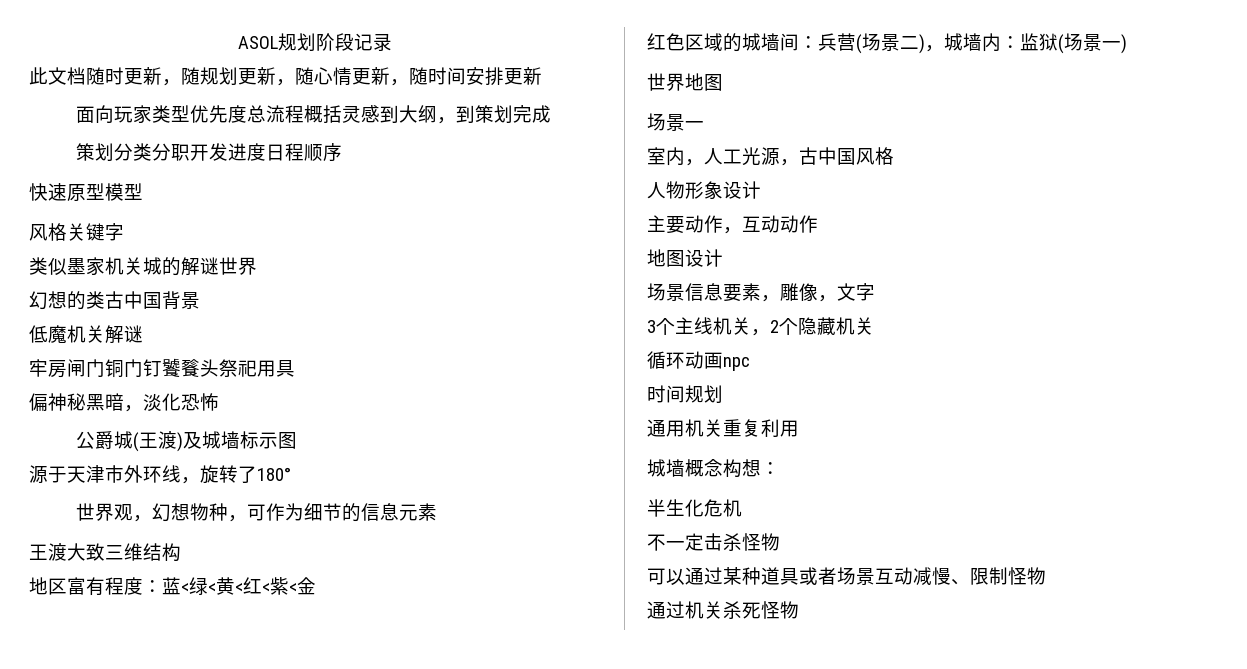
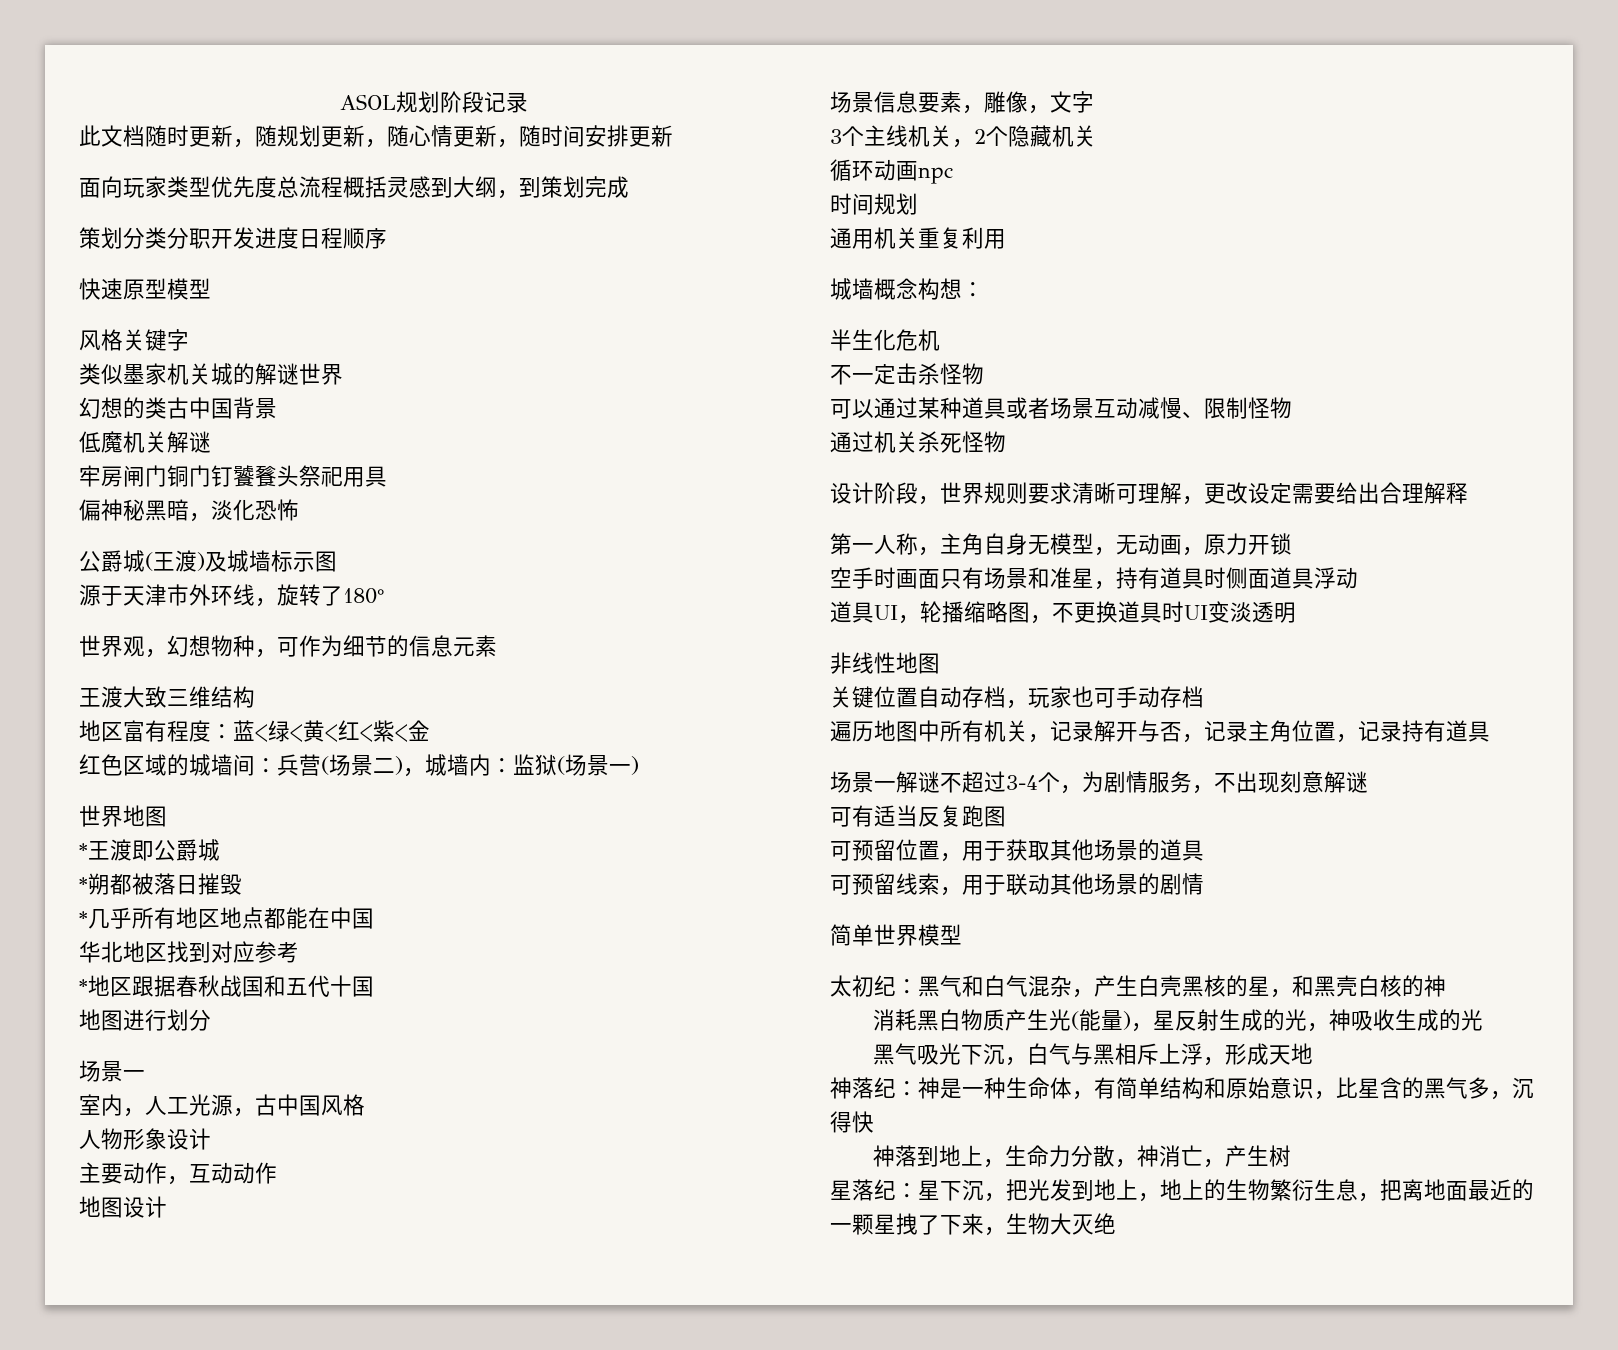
(723, 82) none -> [79,839,220,861] [79,873,242,895] [79,907,374,929] [79,941,299,963] [79,975,374,997] [79,1009,211,1031] // *王渡即公爵城 // *朔都被落日摧毁 // *几乎所有地区地点都能在中国 // 华北地区找到对应参考 // *地区跟据春秋战国和五代十国 // 地图进行划分
(799, 610) none -> [830,482,1468,505] [830,533,1292,556] [830,567,1358,590] [830,601,1296,624] [830,652,940,674] [830,686,1204,709] [830,720,1490,743] [830,771,1368,794] [830,805,1006,827] [830,839,1204,862] [830,873,1204,896] [830,924,962,946] [830,975,1446,998] [872,1009,1483,1032] [872,1043,1313,1066] [830,1077,1534,1100] [830,1111,874,1133] [872,1145,1291,1168] [830,1179,1534,1202] [830,1213,1116,1236] // 设计阶段，世界规则要求清晰可理解，更改设定需要给出合理解释 // 第一人称，主角自身无模型，无动画，原力开锁 // 空手时画面只有场景和准星，持有道具时侧面道具浮动 // 道具UI，轮播缩略图，不更换道具时UI变淡透明 // 非线性地图 // 关键位置自动存档，玩家也可手动存档 // 遍历地图中所有机关，记录解开与否，记录主角位置，记录持有道具 // 场景一解谜不超过3-4个，为剧情服务，不出现刻意解谜 // 可有适当反复跑图 // 可预留位置，用于获取其他场景的道具 // 可预留线索，用于联动其他场景的剧情 // 简单世界模型 // 太初纪：黑气和白气混杂，产生白壳黑核的星，和黑壳白核的神 // 消耗黑白物质产生光(能量)，星反射生成的光，神吸收生成的光 // 黑气吸光下沉，白气与黑相斥上浮，形成天地 // 神落纪：神是一种生命体，有简单结构和原始意识，比星含的黑气多，沉得快 // 神落到地上，生命力分散，神消亡，产生树 // 星落纪：星下沉，把光发到地上，地上的生物繁衍生息，把离地面最近的一颗星拽了下来，生物大灭绝

